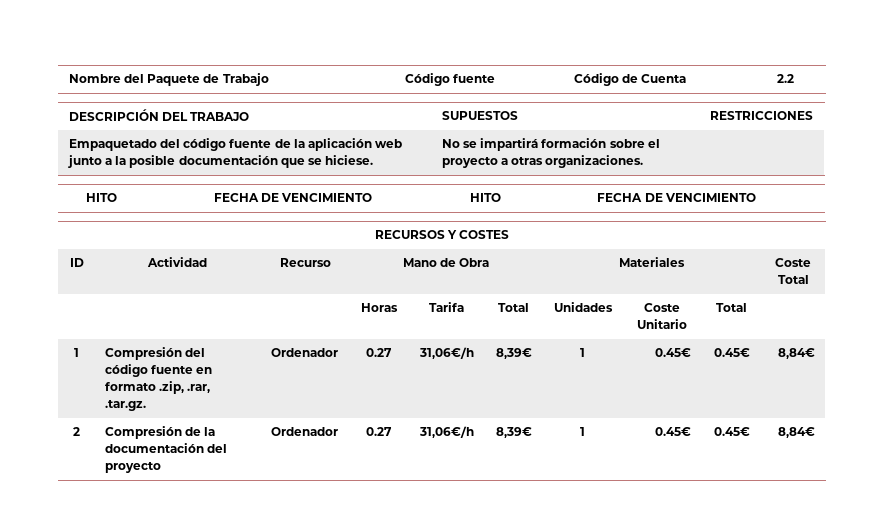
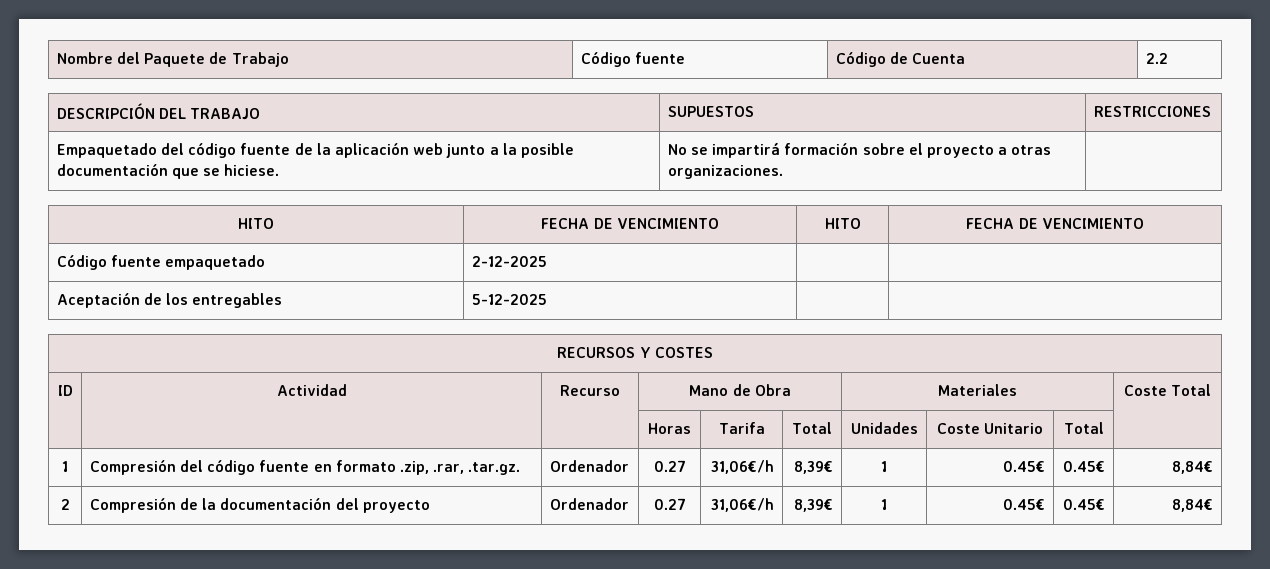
(756, 197) none -> [56,255,266,270] [471,256,547,267] [56,293,283,308] [471,294,547,305] // Código fuente empaquetado | 2-12-2025 | | // Aceptación de los entregables | 5-12-2025 | |

